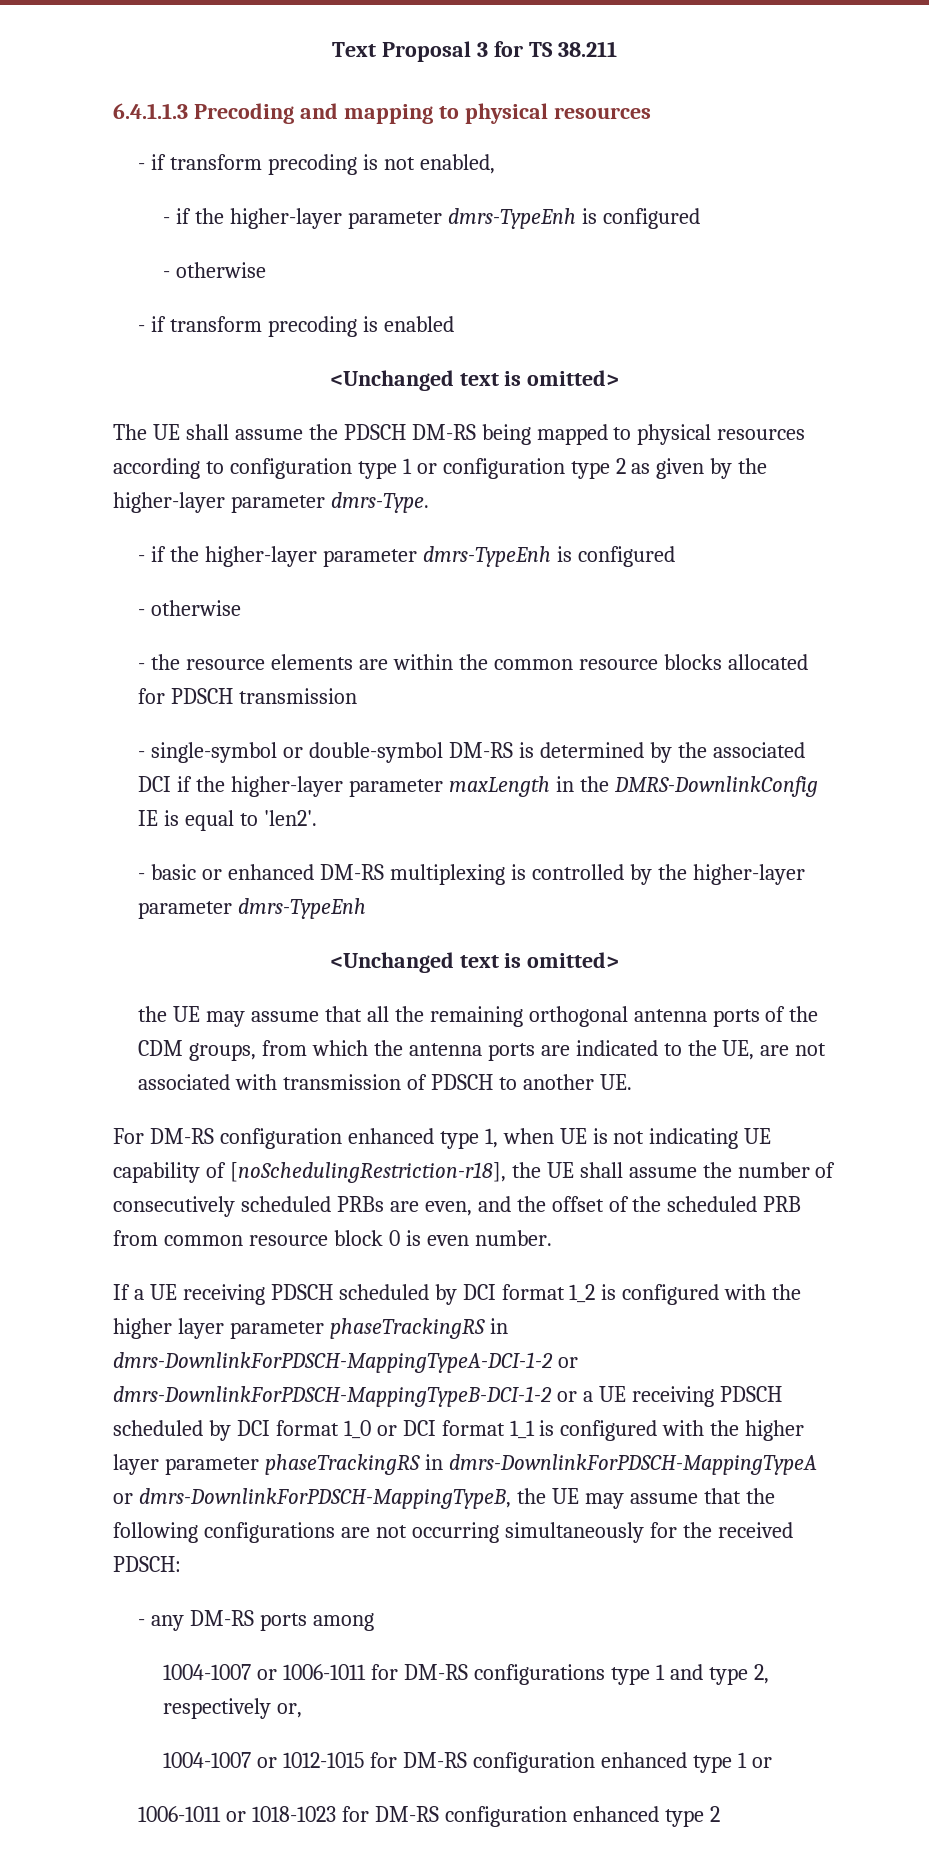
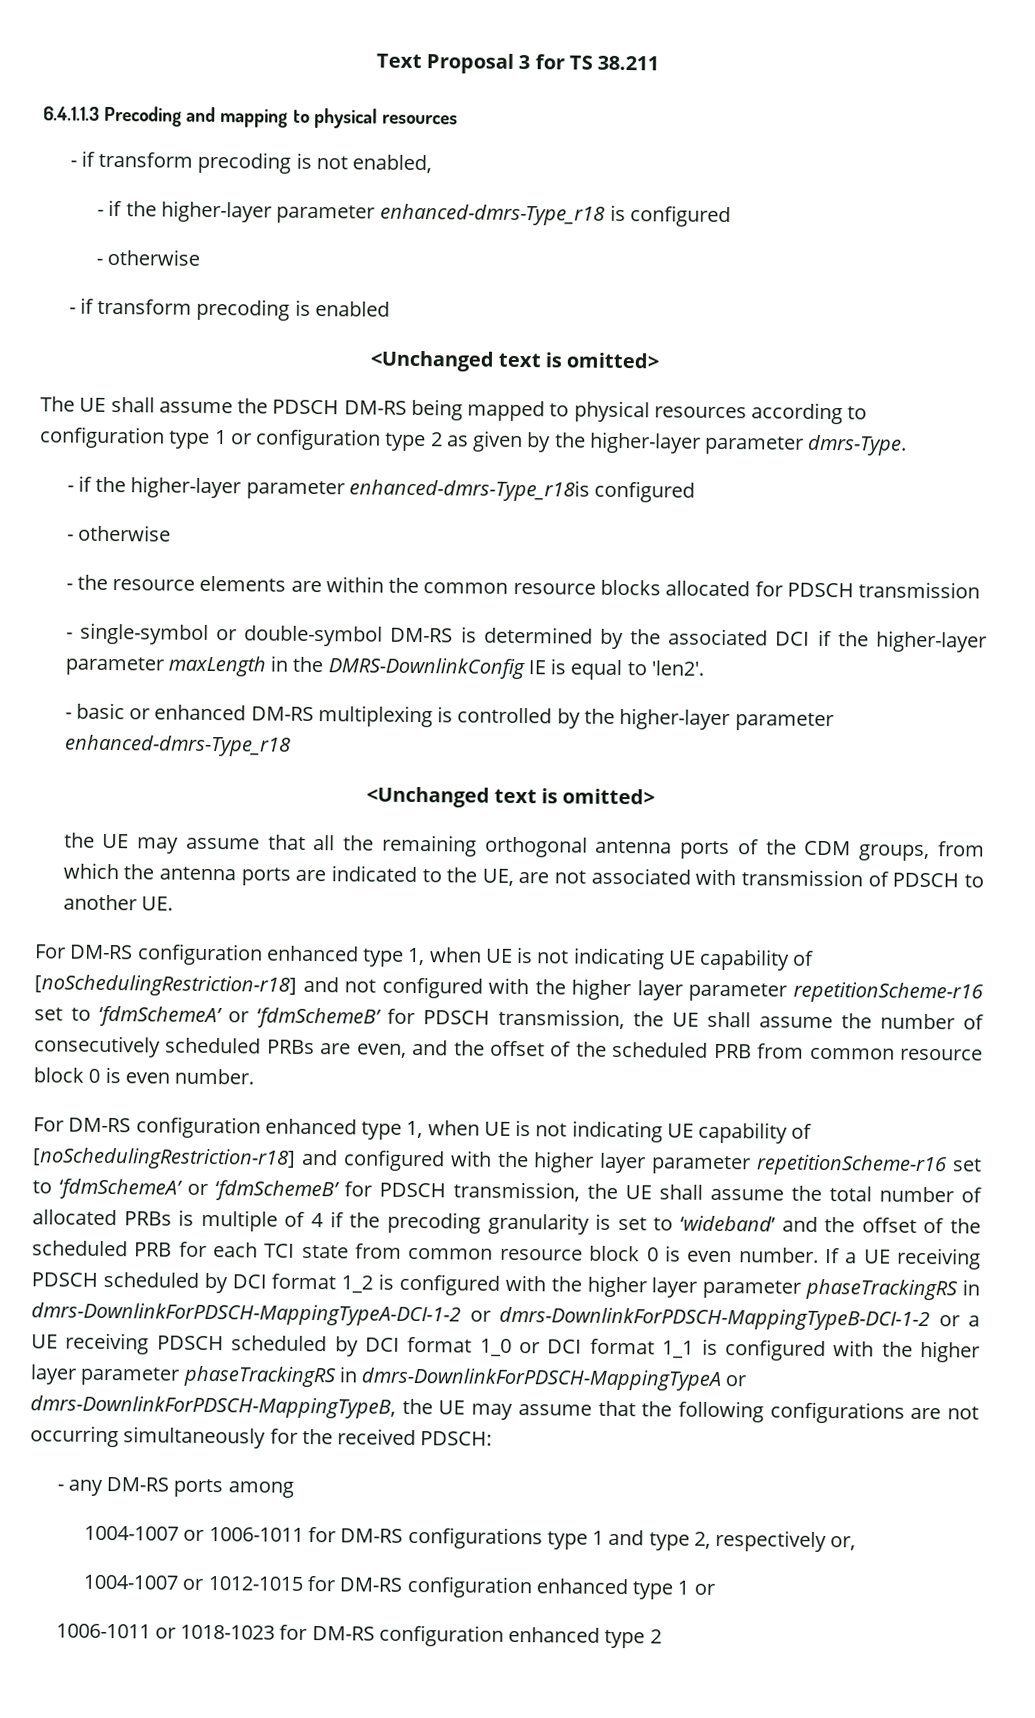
[447,208,576,229] dmrs-TypeEnh -> [379,203,606,226] enhanced-dmrs-Type_r18
[422,546,572,567] dmrs-TypeEnh is -> [348,478,590,502] enhanced-dmrs-Type_r18is
[238,898,367,919] dmrs-TypeEnh -> [63,734,291,757] enhanced-dmrs-Type_r18
[229,1162,506,1183] [noSchedulingRestriction-r18], -> [34,974,983,1004] [34,1005,625,1030] [noSchedulingRestriction-r18] and not configured with the higher layer parameter repetitionScheme-r16 set to ‘fdmSchemeA’ or ‘fdmSchemeB’ for PDSCH transmission,
(552, 1238) none -> [33,1116,813,1144] [32,1147,983,1177] [32,1178,982,1203] [32,1209,981,1235] [32,1240,819,1263] For DM-RS configuration enhanced type 1, when UE is not indicating UE capability of [noSchedulingRestriction-r18] and configured with the higher layer parameter repetitionScheme-r16 set to ‘fdmSchemeA’ or ‘fdmSchemeB’ for PDSCH transmission, the UE shall assume the total number of allocated PRBs is multiple of 4 if the precoding granularity is set to ‘wideband’ and the offset of the scheduled PRB for each TCI state from common resource block 0 is even number.

